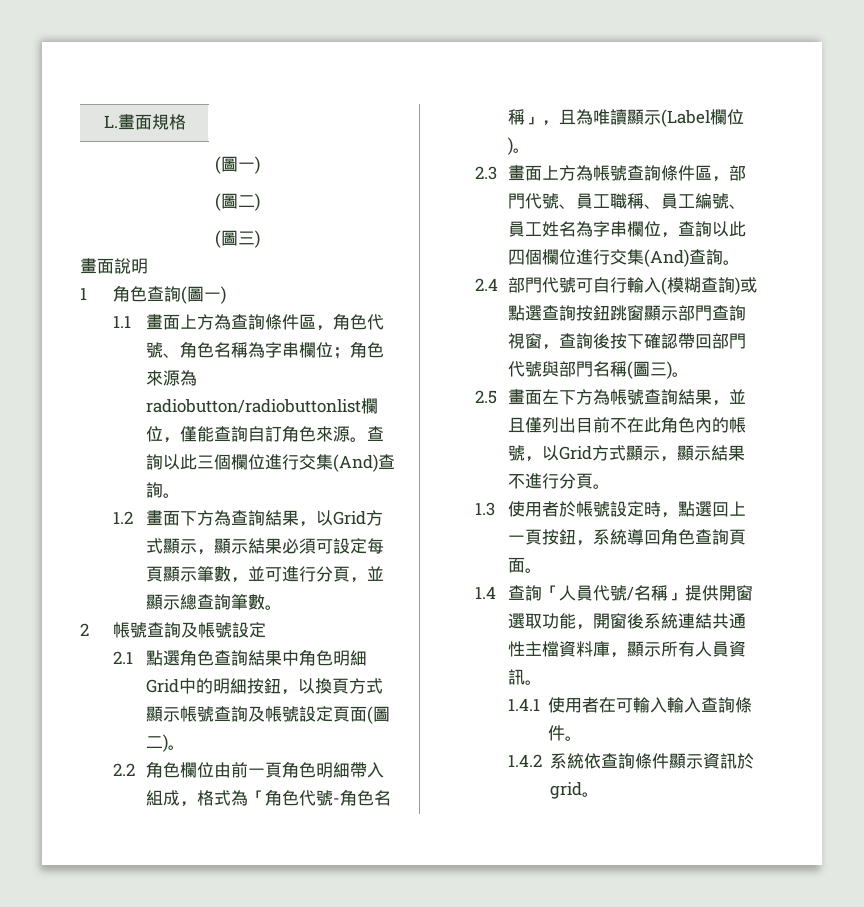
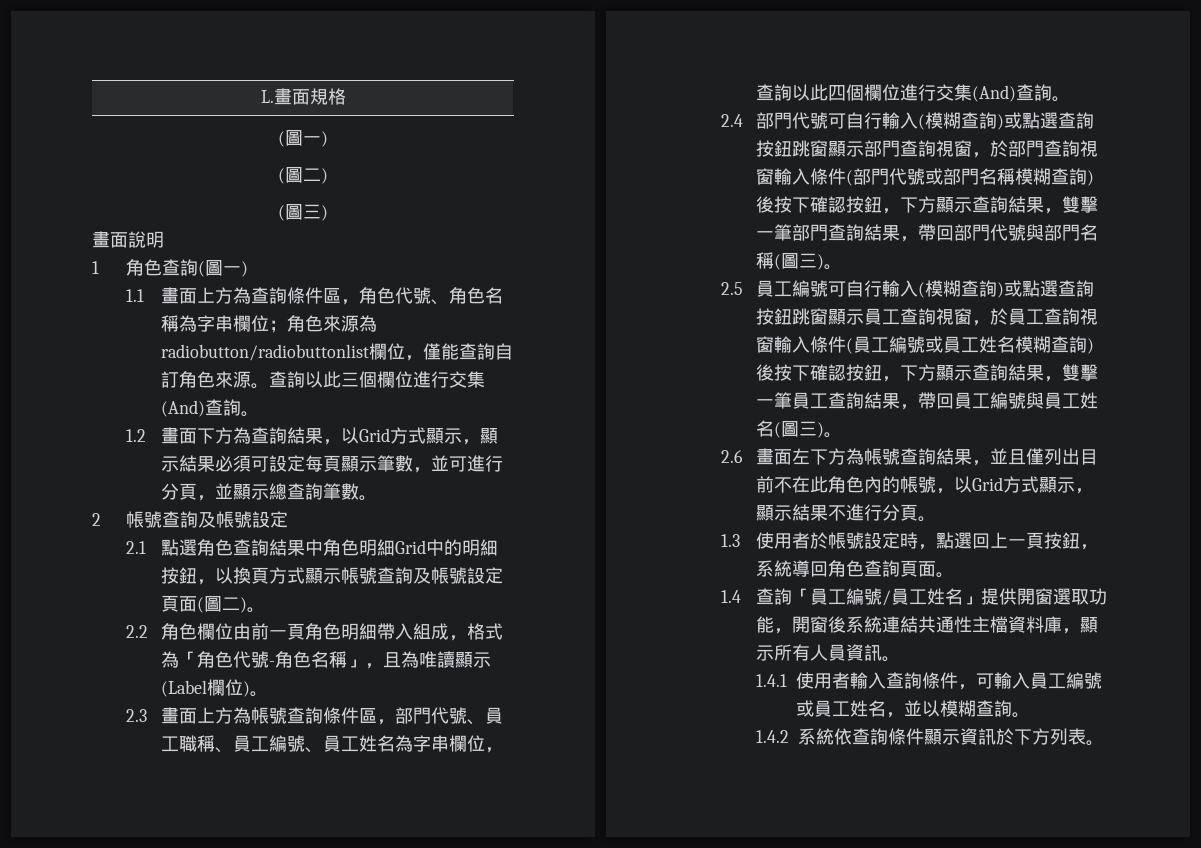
[558,333,678,349] 查詢後按下確認 -> [989,140,1098,157] [755,168,1094,186] [755,196,1098,214] [755,224,918,242] 於部門查詢視窗輸入條件(部門代號或部門名稱模糊查詢)後按下確認按鈕，下方顯示查詢結果，雙擊一筆部門查詢結果，
(497, 397) none -> [755,280,1094,298] [755,308,1098,326] [755,336,1094,354] [755,364,1098,382] [755,392,1098,410] [755,420,842,438] [721,450,744,463] 員工編號可自行輸入(模糊查詢)或點選查詢按鈕跳窗顯示員工查詢視窗，於員工查詢視窗輸入條件(員工編號或員工姓名模糊查詢)後按下確認按鈕，下方顯示查詢結果，雙擊一筆員工查詢結果，帶回員工編號與員工姓名(圖三)。 // 2.6
[558,585,668,601] 人員代號/名稱 -> [809,588,963,606] 員工編號/員工姓名
[599,697,668,713] 在可輸入 -> (850, 680) none
(566, 733) none -> [957,672,1102,690] [795,700,1012,718] ，可輸入員工編號或員工姓名，並以模糊查詢
[550,782,583,799] grid -> [1013,728,1086,745] 下方列表

